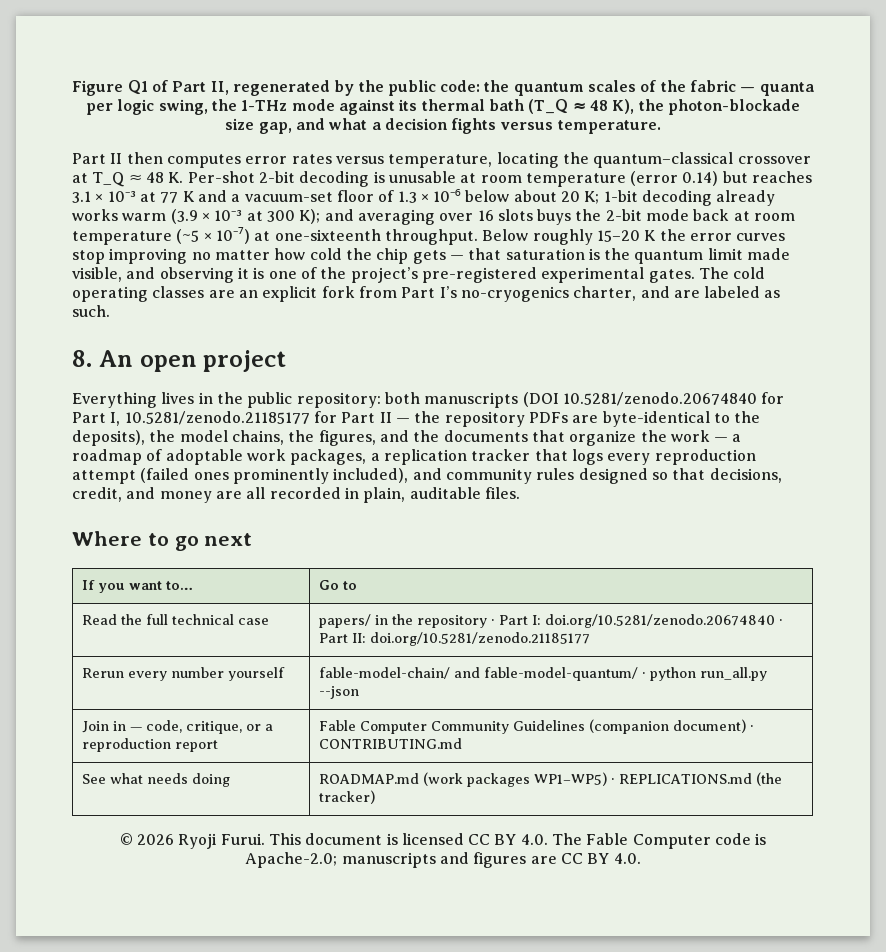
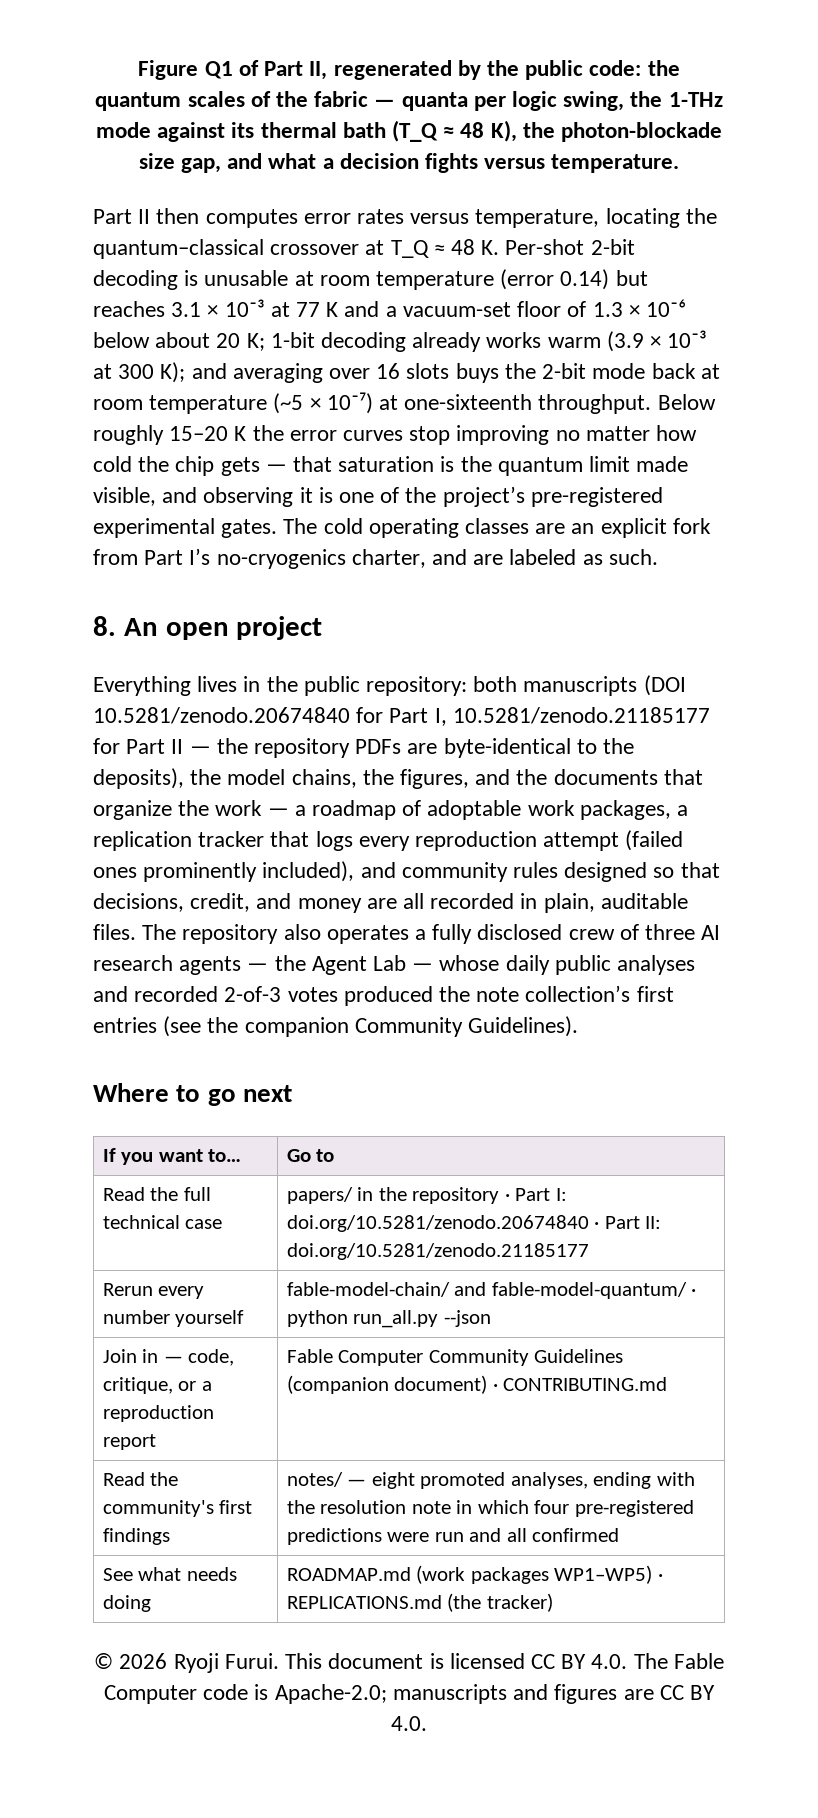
(520, 493) none -> [142,924,721,944] [93,955,696,975] [93,985,674,1006] [93,1016,579,1037] The repository also operates a fully disclosed crew of three AI research agents — the Agent Lab — whose daily public analyses and recorded 2-of-3 votes produced the note collection’s first entries (see the companion Community Guidelines).
(463, 743) none -> [102,1472,179,1486] [102,1500,253,1517] [102,1528,170,1545] [286,1472,695,1489] [286,1500,694,1517] [286,1528,620,1545] // Read the community's first findings | notes/ — eight promoted analyses, ending with the resolution note in which four pre-registered predictions were run and all confirmed

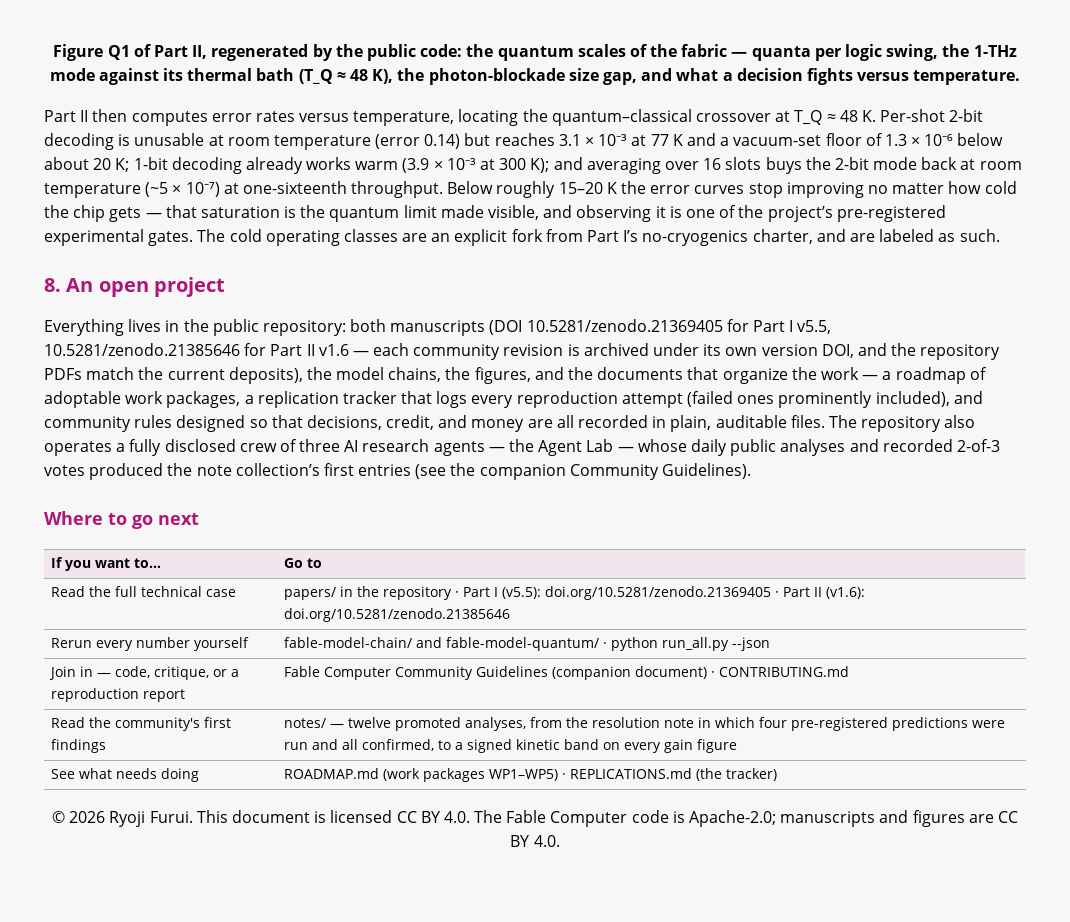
[93,707,710,726] [93,738,635,758] 10.5281/zenodo.20674840 for Part I, 10.5281/zenodo.21185177 for Part II — the repository PDFs are byte-identical to the -> [526,319,832,334] [44,343,1001,360] [44,367,225,380] 10.5281/zenodo.21369405 for Part I v5.5, 10.5281/zenodo.21385646 for Part II v1.6 — each community revision is archived under its own version DOI, and the repository PDFs match the current
[555,1188,567,1201] [286,1215,662,1232] [286,1243,589,1260] I: doi.org/10.5281/zenodo.20674840 · Part II: doi.org/10.5281/zenodo.21185177 -> [494,586,866,600] [284,608,511,622] I (v5.5): doi.org/10.5281/zenodo.21369405 · Part II (v1.6): doi.org/10.5281/zenodo.21385646
[371,1472,415,1489] eight -> [348,717,392,728] twelve
[593,1472,695,1489] ending with -> [530,717,563,728] from
[532,1528,620,1542] confirmed -> [362,739,738,753] confirmed, to a signed kinetic band on every gain figure

